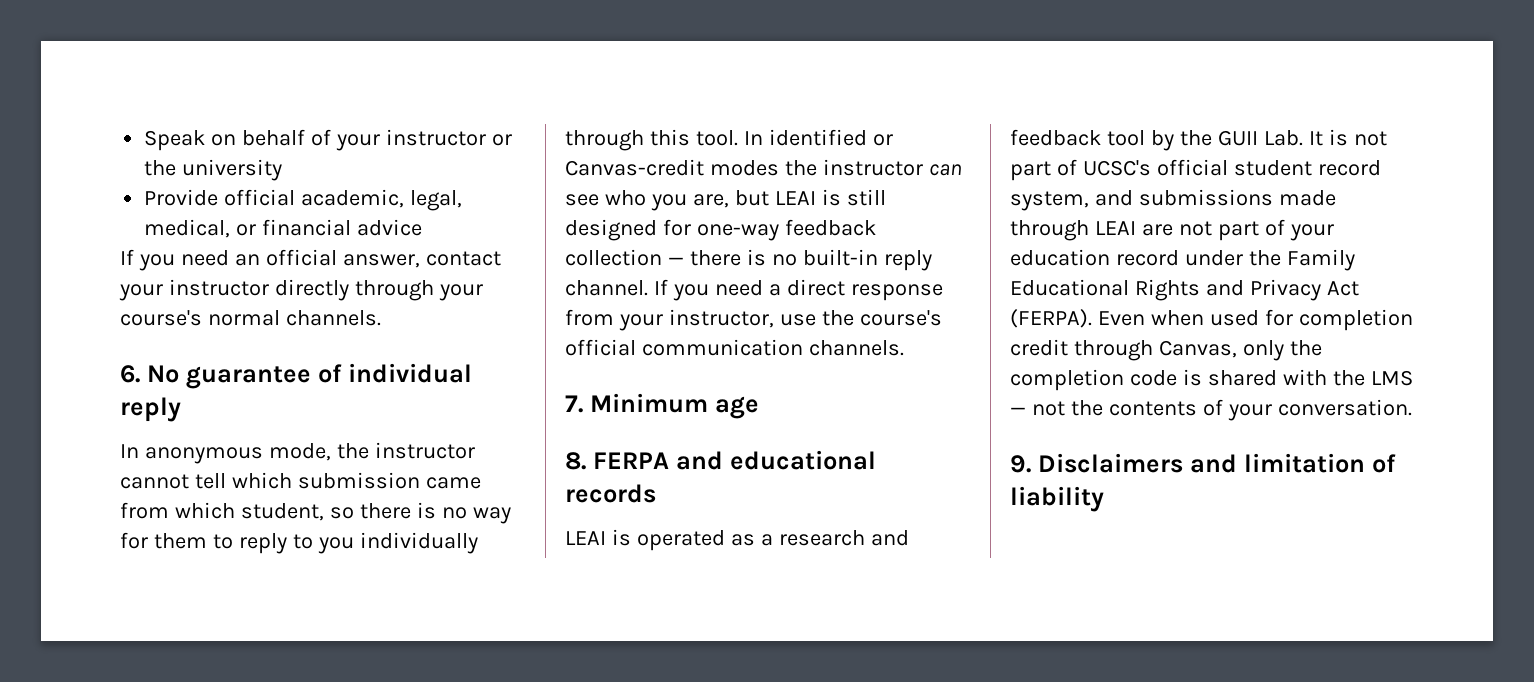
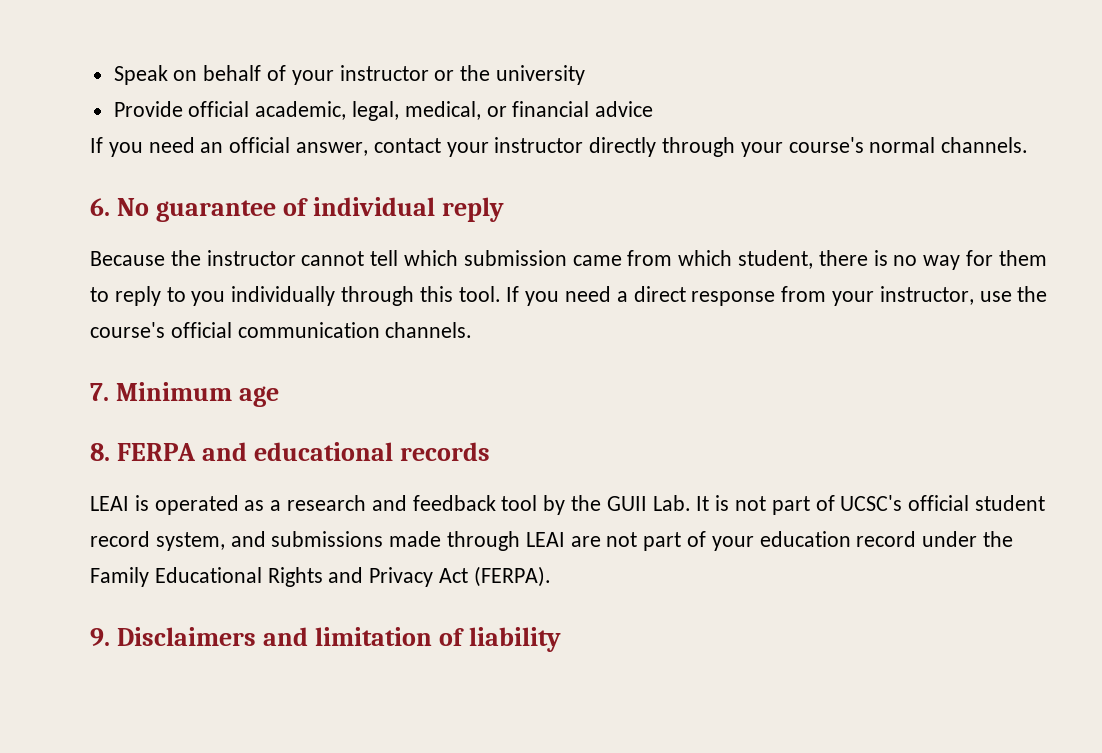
[120,443,331,464] In anonymous mode, -> [90,251,165,266] Because
[329,507,354,519] so -> (814, 259) none
[743,129,893,146] [565,159,962,176] [565,189,886,211] [565,219,876,241] [565,249,932,271] [565,280,648,296] In identified or Canvas-credit modes the instructor can see who you are, but LEAI is still designed for one-way feedback collection — there is no built-in reply channel. -> (501, 294) none
[1097,309,1413,331] [1010,339,1322,361] [1010,369,1413,391] [1010,399,1412,421] Even when used for completion credit through Canvas, only the completion code is shared with the LMS — not the contents of your conversation. -> (551, 576) none

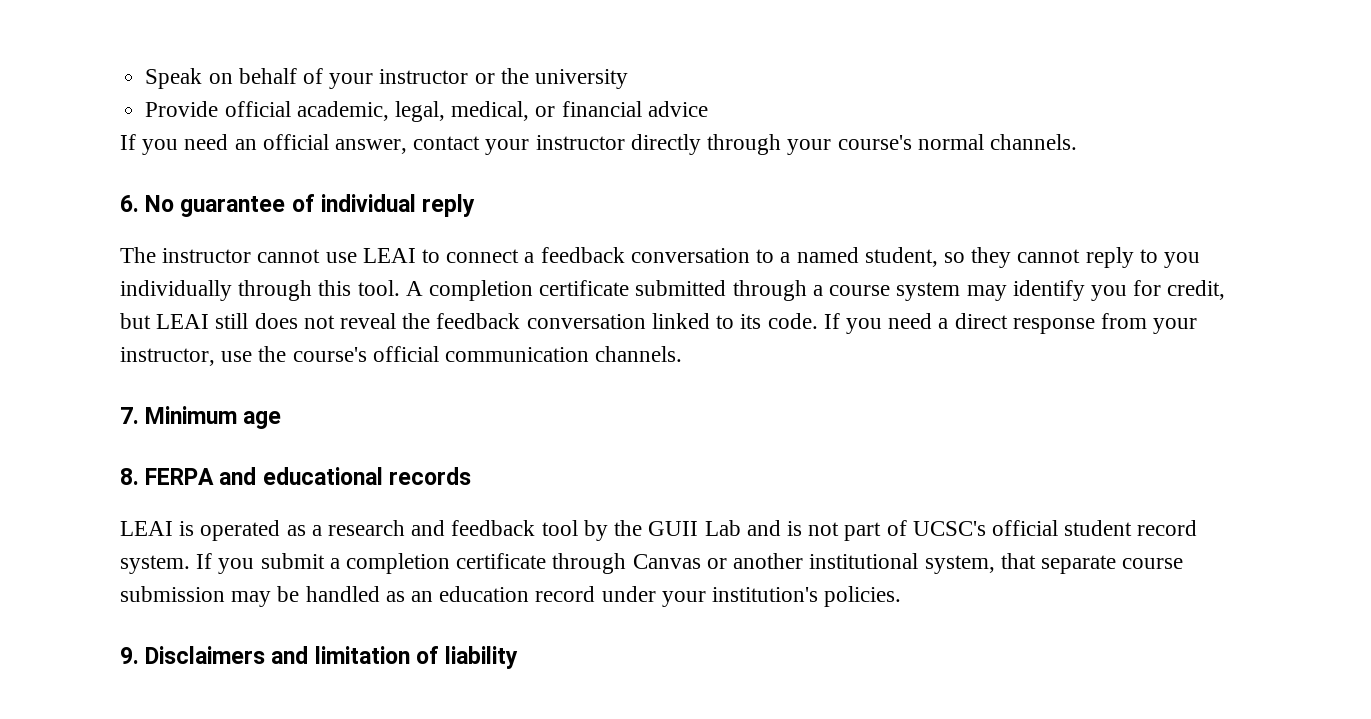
[90,250,1047,270] [90,287,109,302] Because the instructor cannot tell which submission came from which student, there is no way for them to -> [120,247,1081,268] The instructor cannot use LEAI to connect a feedback conversation to a named student, so they cannot
(501, 294) none -> [405,280,1226,301] [120,313,818,329] A completion certificate submitted through a course system may identify you for credit, but LEAI still does not reveal the feedback conversation linked to its code.
[652,495,710,511] Lab. It -> [704,520,781,536] Lab and
[155,531,1014,551] [90,566,551,587] system, and submissions made through LEAI are not part of your education record under the Family Educational Rights and Privacy Act (FERPA). -> [120,553,1184,574] [120,586,902,607] system. If you submit a completion certificate through Canvas or another institutional system, that separate course submission may be handled as an education record under your institution's policies.

